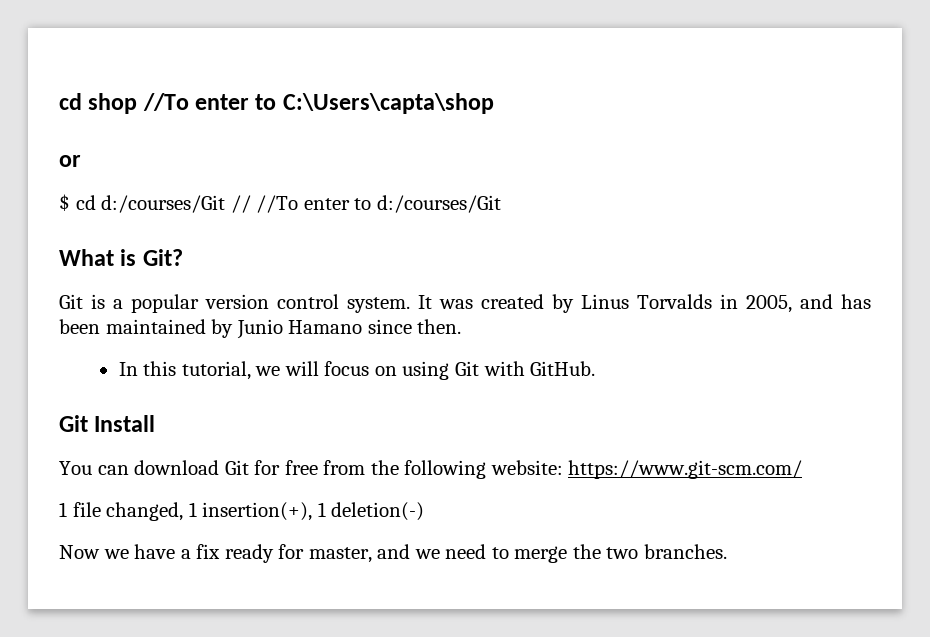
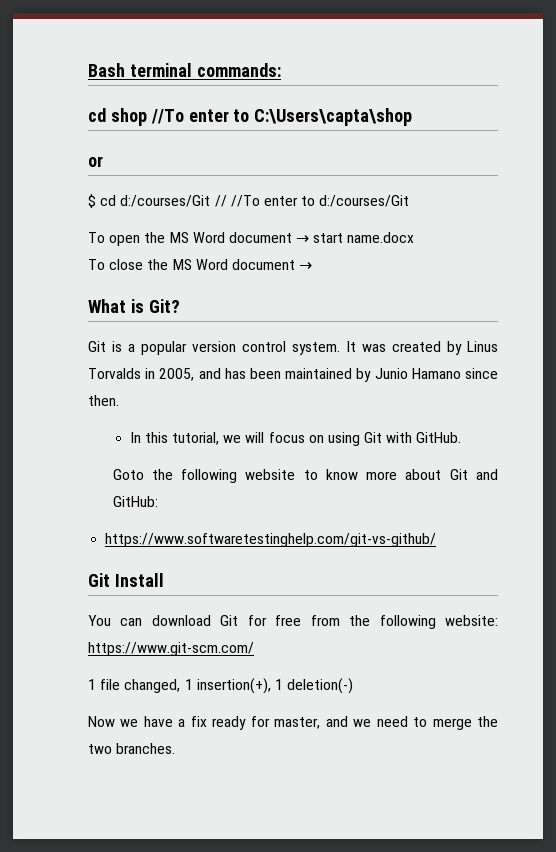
(59, 101) none -> [88,63,281,77] Bash terminal commands: //
(501, 204) none -> [88,232,415,246] [88,259,313,270] // To open the MS Word document → start name.docx // To close the MS Word document →
(596, 368) none -> [112,469,498,483] [112,496,158,507] [105,533,437,547] // Goto the following website to know more about Git and GitHub: // https://www.softwaretestinghelp.com/git-vs-github/

